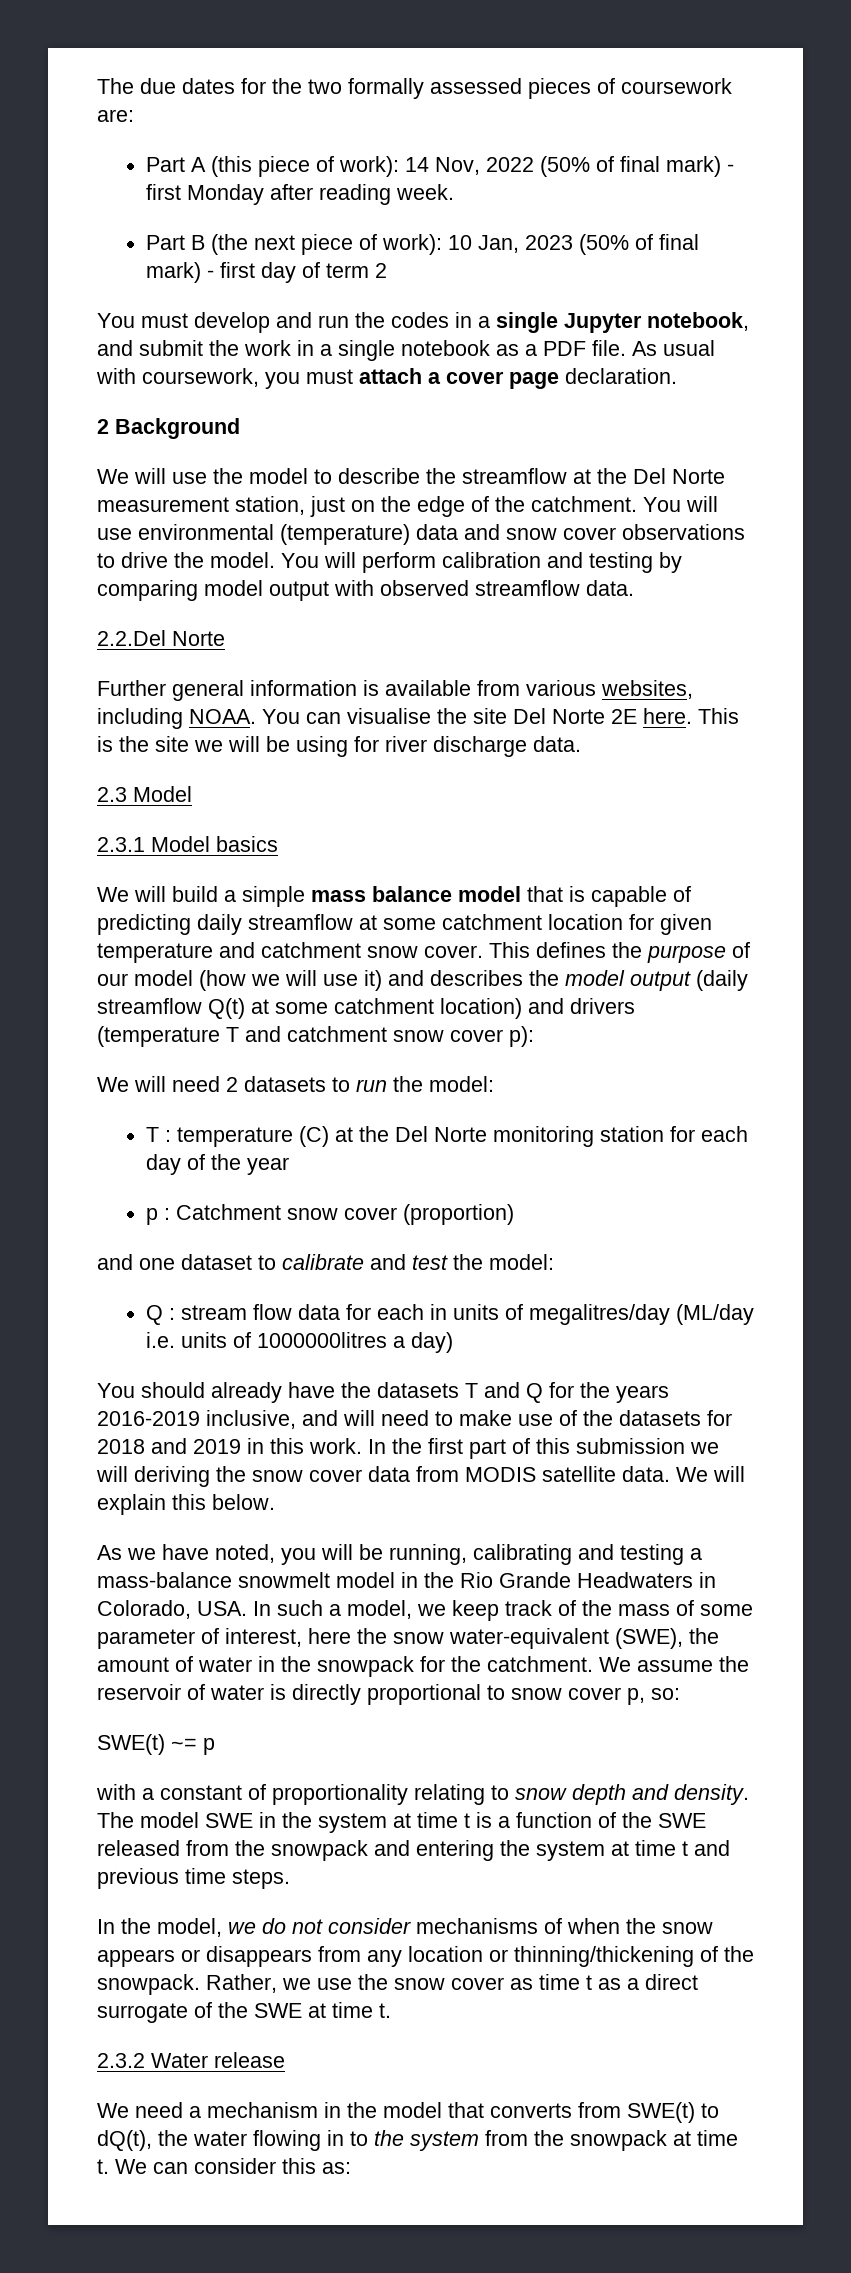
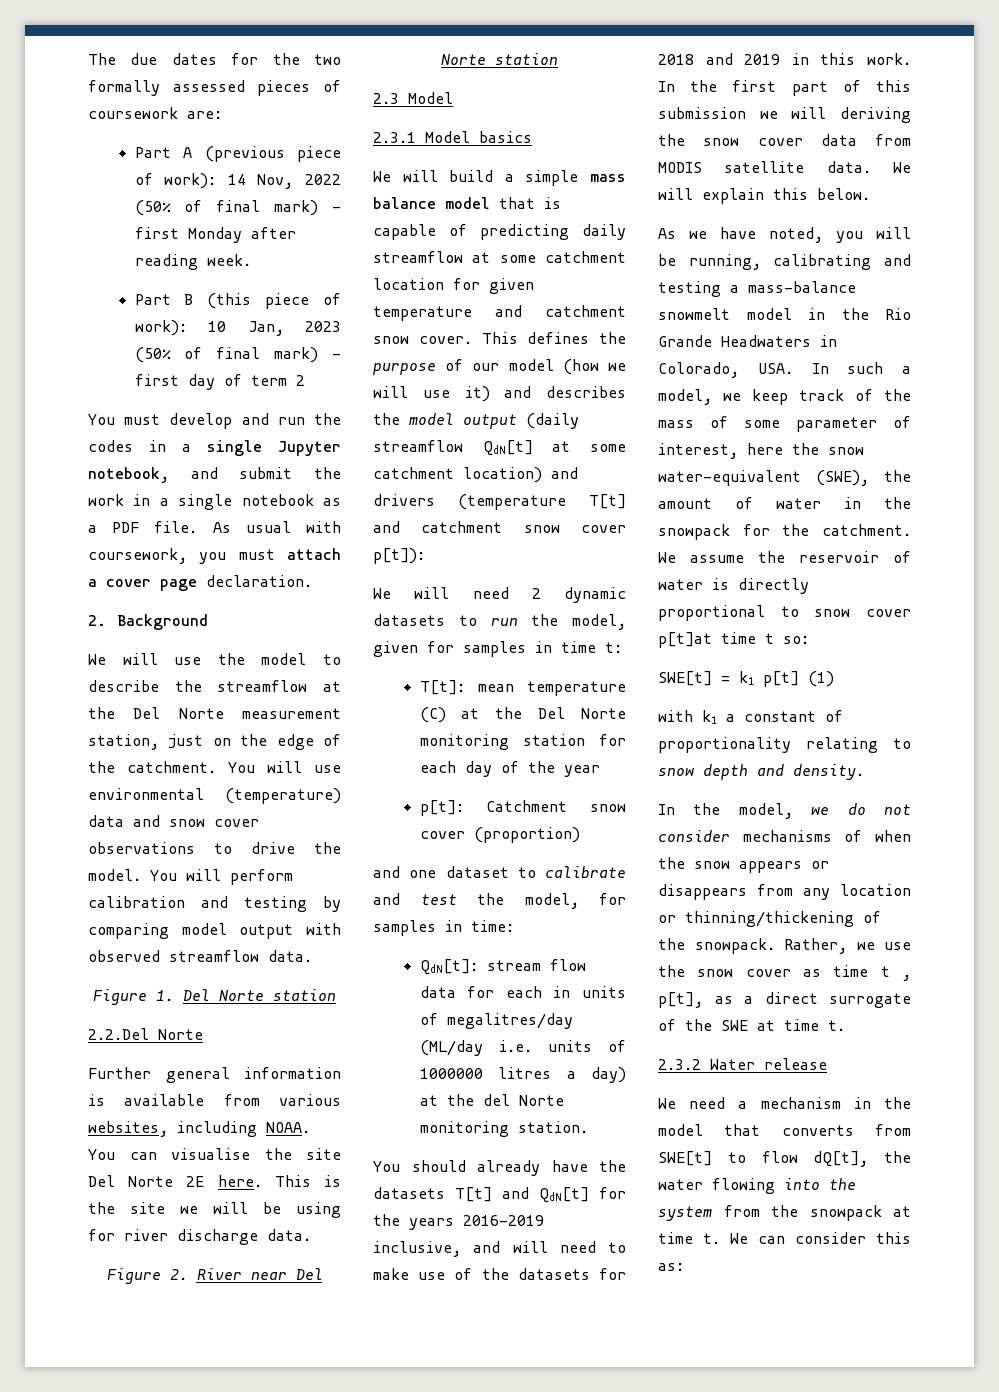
[210,156,252,177] (this -> [204,146,285,162] (previous
[210,234,295,255] (the next -> [207,293,252,309] (this
[97,419,109,434] 2 -> [88,615,106,626] 2.
(634, 588) none -> [93,989,336,1005] // Figure 1. Del Norte station
(581, 744) none -> [106,1268,323,1284] [441,53,558,65] // Figure 2. River near Del Norte station
[208,998,245,1019] Q(t) -> [482,440,533,456] QdN[t]
[226,1027,239,1042] T -> [589,494,626,509] T[t]
[509,1026,534,1047] p): -> [373,548,425,564] p[t]):
(238, 1084) none -> [564,587,626,603] dynamic
[429,1076,494,1092] [145,1127,171,1142] model: // T : -> [572,614,626,630] [373,641,622,657] [419,680,514,695] model, given for samples in time t: // T[t]: mean
[145,1208,170,1225] p : -> [419,800,464,816] p[t]:
[489,1254,554,1270] [145,1305,175,1325] model: // Q : -> [524,893,626,909] [373,920,514,936] [419,959,478,975] model, for samples in time: // QdN[t]:
[256,1332,387,1348] 1000000litres -> [419,1067,552,1079] 1000000 litres
(453, 1342) none -> [419,1094,564,1106] [419,1121,588,1137] at the del Norte monitoring station.
[465,1382,543,1403] T and Q -> [455,1187,589,1203] T[t] and QdN[t]
[627,1688,680,1705] [97,1734,215,1755] [96,1784,136,1800] p, so: // SWE(t) ~= p // with -> [658,632,809,648] [658,671,834,687] [658,710,717,724] p[t]at time t so: // SWE[t] = k1 p[t] (1) // with k1
[97,1812,706,1833] [97,1840,730,1861] [97,1868,290,1889] The model SWE in the system at time t is a function of the SWE released from the snowpack and entering the system at time t and previous time steps. -> (864, 772) none
(592, 1982) none -> [902,974,911,981] [658,992,703,1008] , p[t],
[627,2102,719,2123] [97,2130,152,2151] SWE(t) to dQ(t), -> [658,1151,869,1167] SWE[t] to flow dQ[t],
[327,2130,368,2146] in to -> [784,1178,820,1190] into

